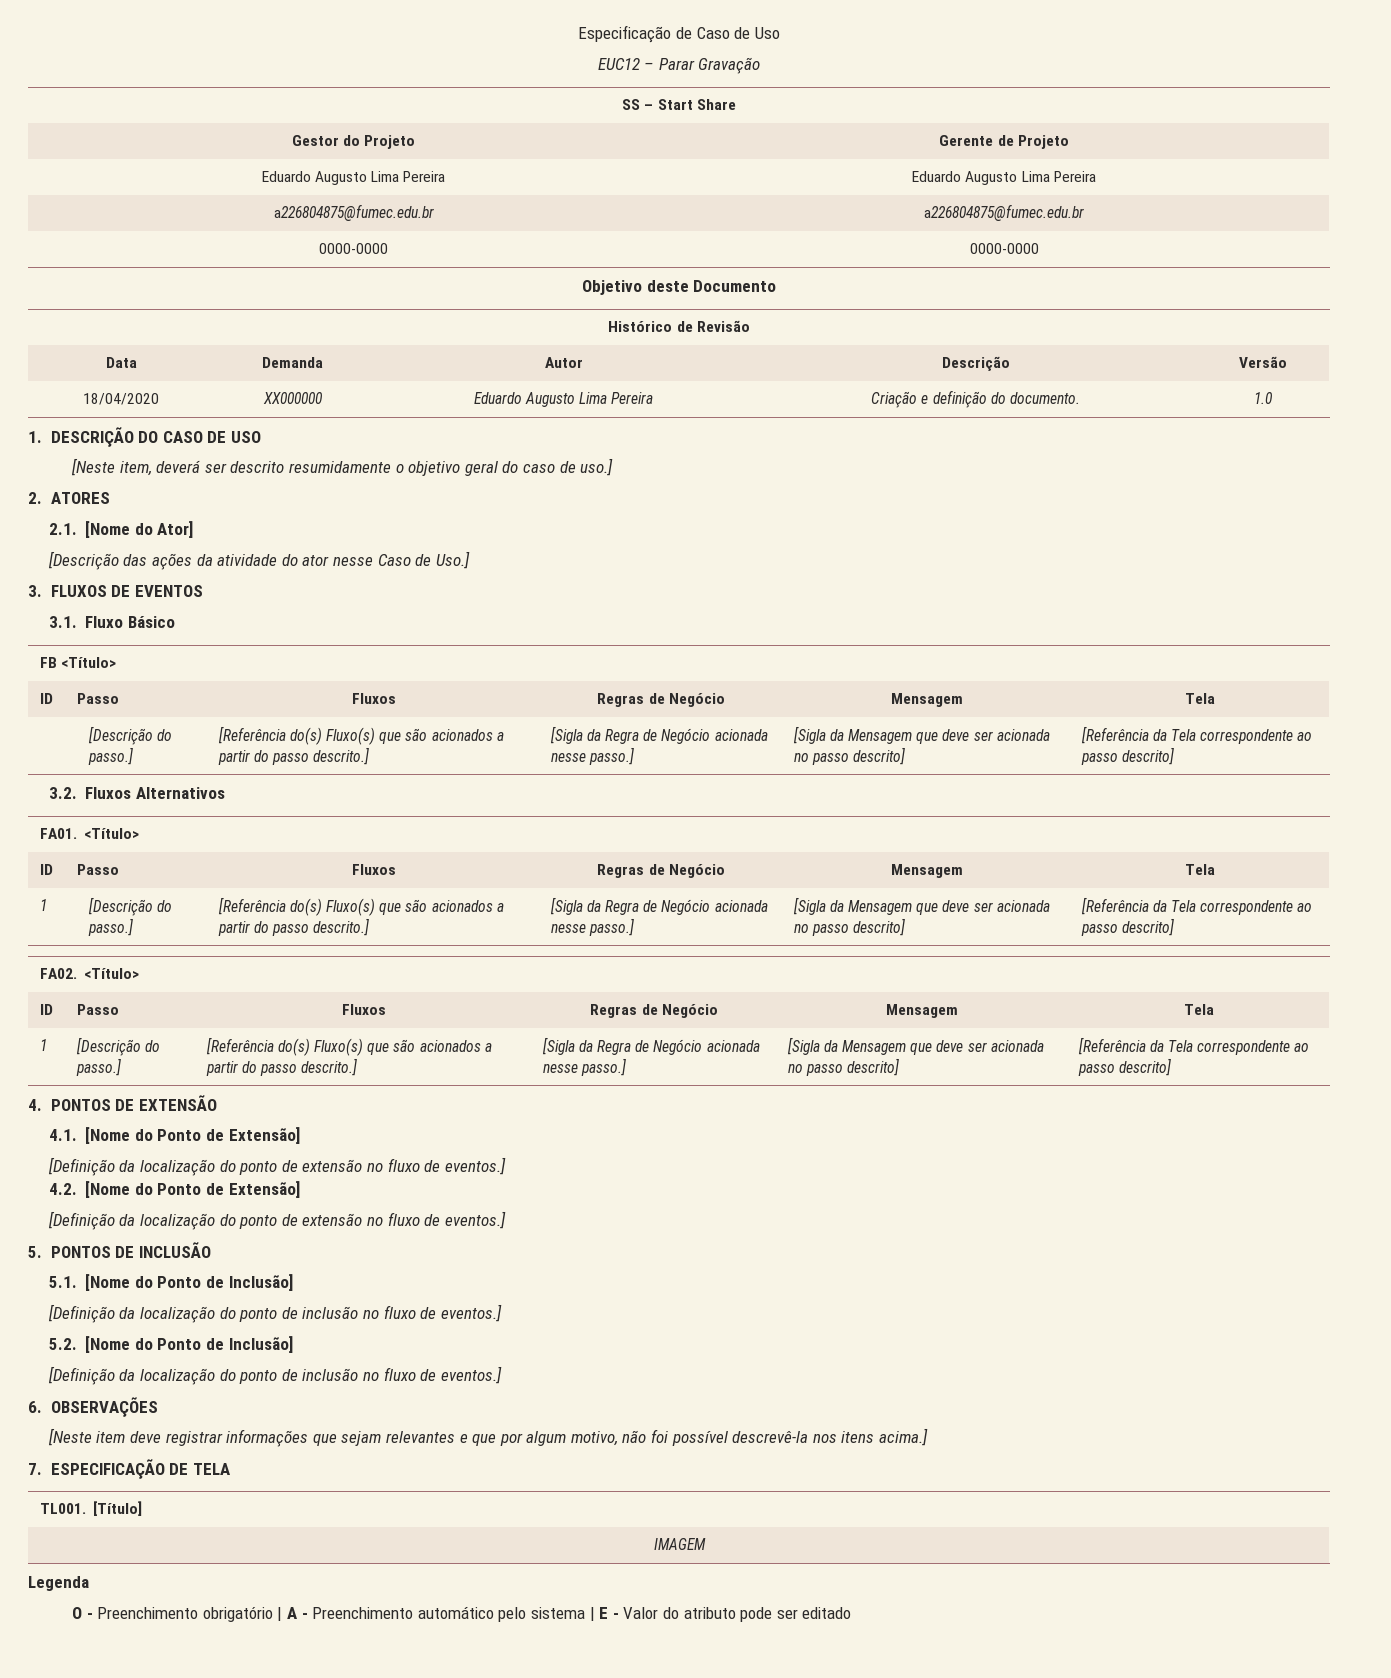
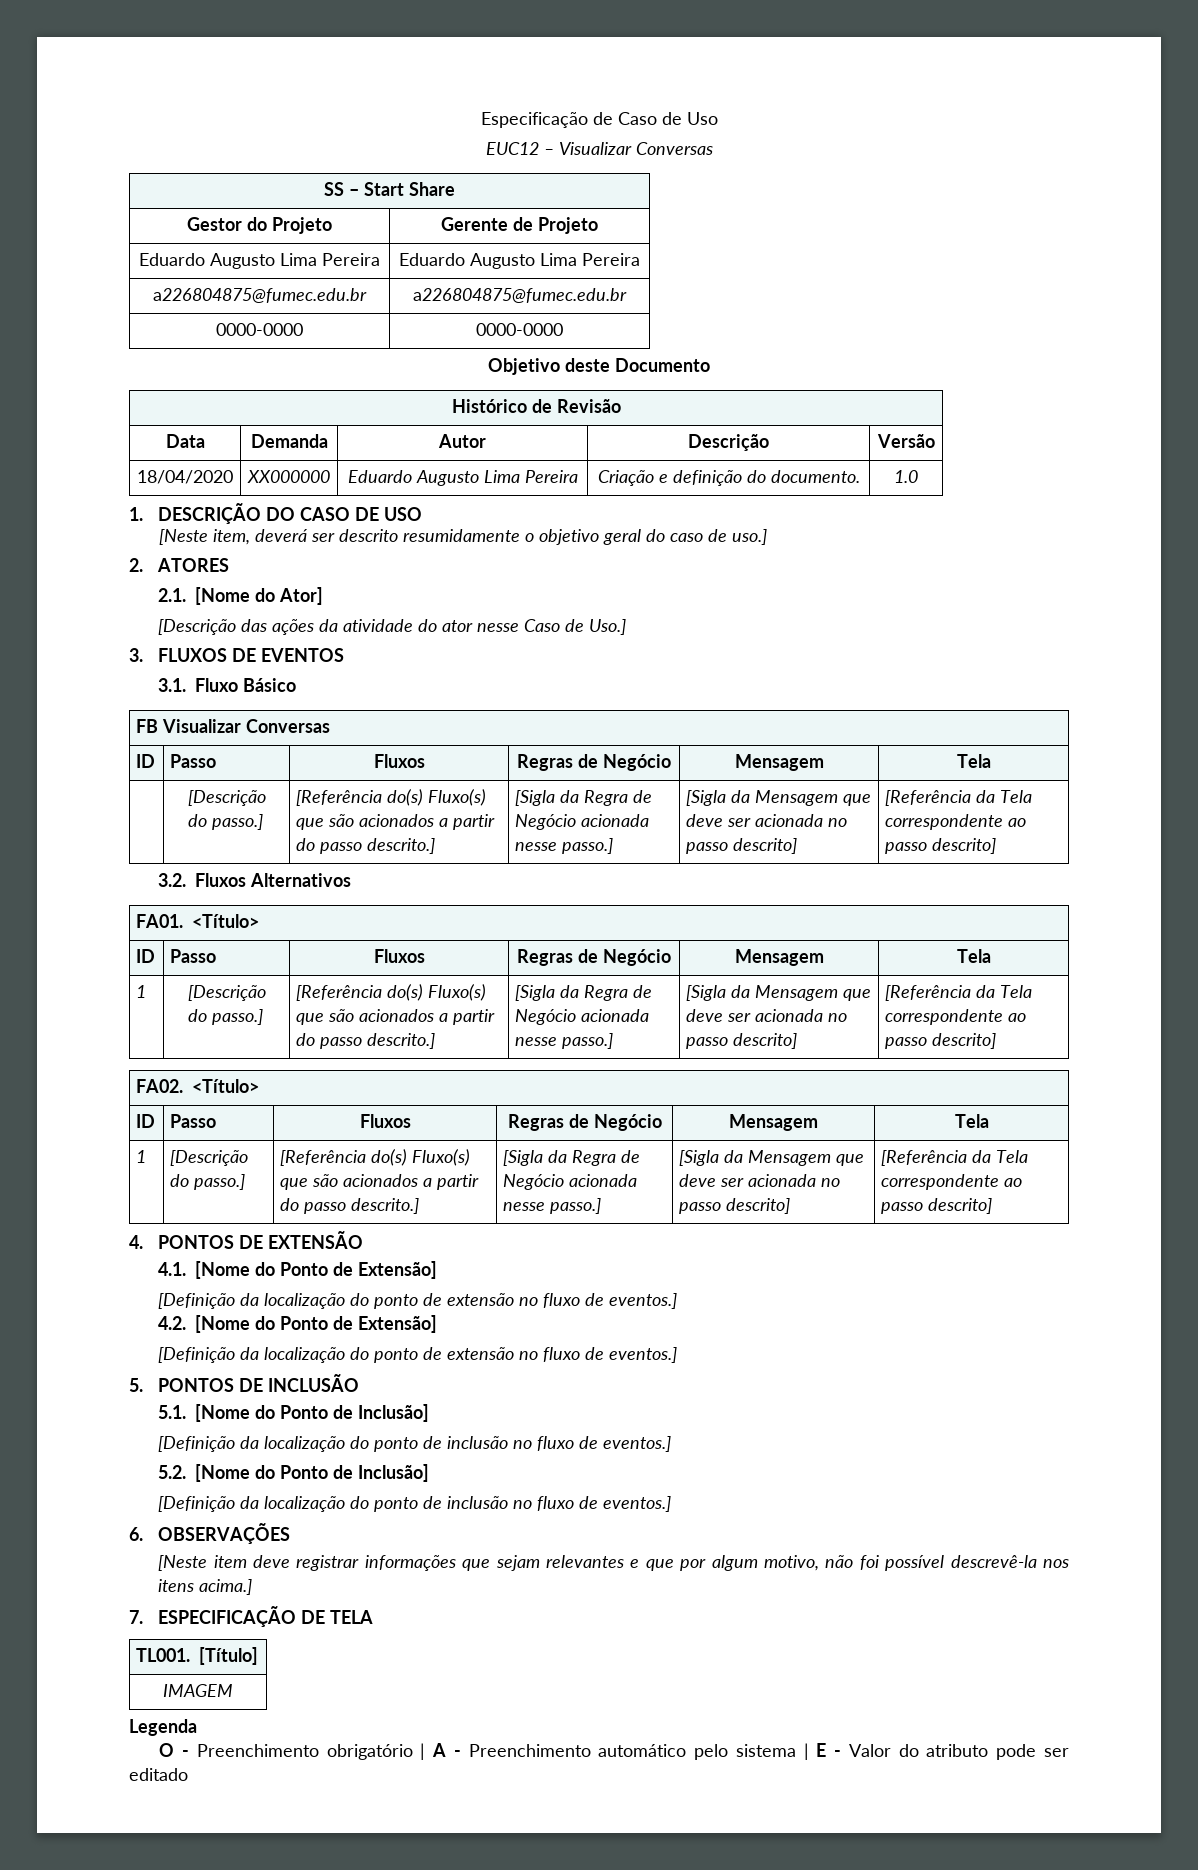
[658,57,761,74] Parar Gravação -> [558,142,713,155] Visualizar Conversas
[60,657,116,668] <Título> -> [162,719,331,733] Visualizar Conversas

